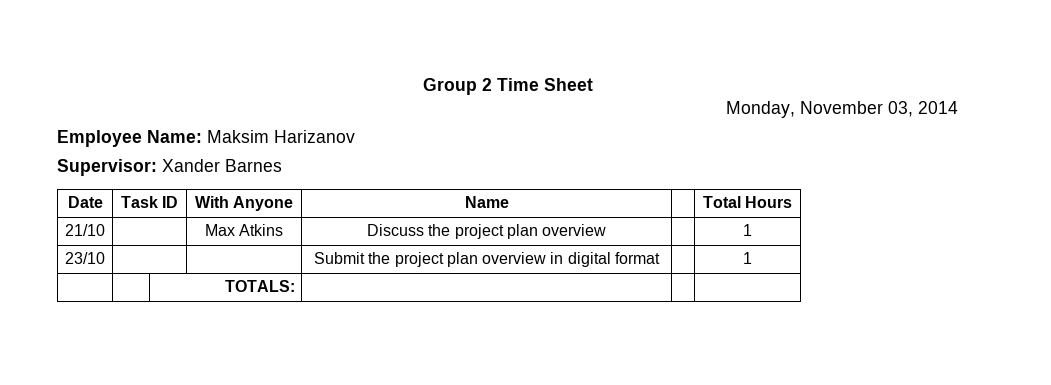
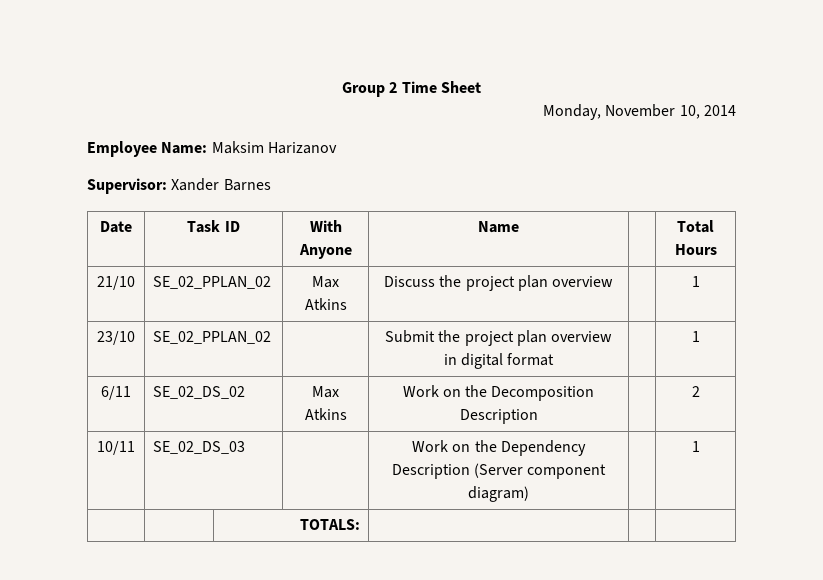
[888,101,913,117] 03, -> [679,105,700,119] 10,
(105, 230) none -> [153,276,272,289] SE_02_PPLAN_02
(105, 258) none -> [153,331,272,344] SE_02_PPLAN_02
(752, 258) none -> [101,386,131,400] [153,386,246,399] [312,386,339,398] [304,408,347,420] [402,385,595,401] [459,409,538,424] [691,386,700,397] [97,441,135,455] [153,441,246,454] [412,440,586,456] [391,463,607,479] [468,486,529,502] [691,441,700,452] // 6/11 | SE_02_DS_02 | Max Atkins | Work on the Decomposition Description | | 2 // 10/11 | SE_02_DS_03 | | Work on the Dependency Description (Server component diagram) | | 1

